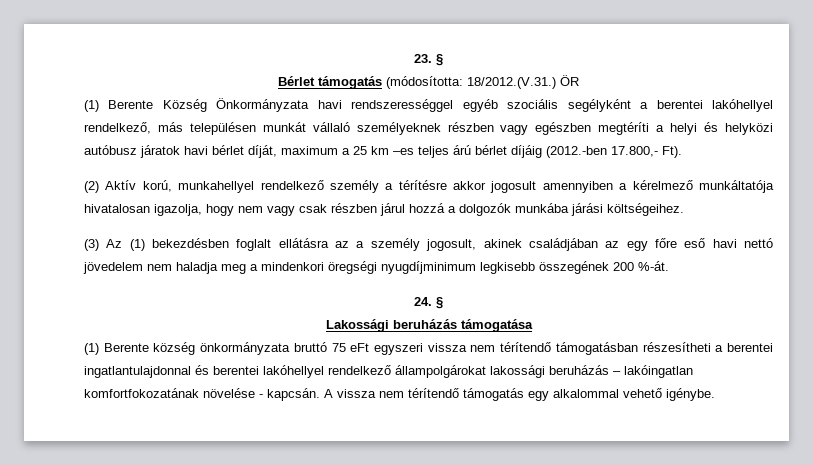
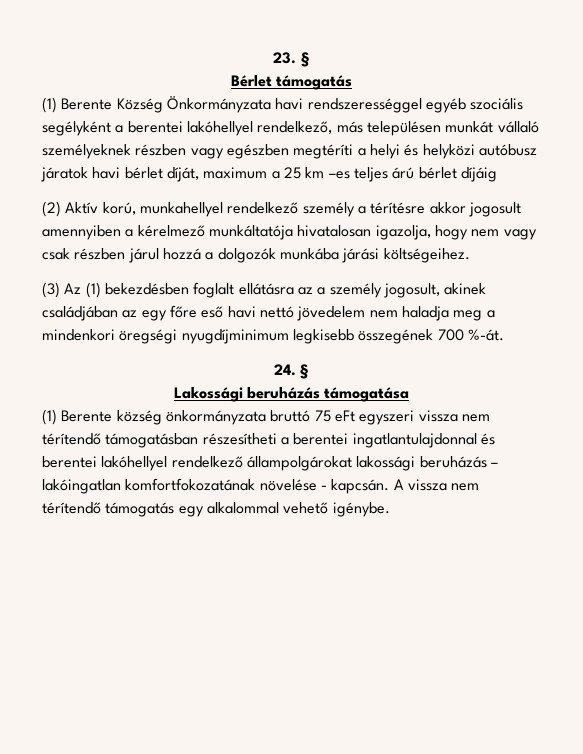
[386,75,579,89] (módosította: 18/2012.(V.31.) ÖR -> (353, 82) none
[546,146,682,158] (2012.-ben 17.800,- Ft). -> (497, 174) none
[613,262,634,271] 200 -> [437,329,464,341] 700

